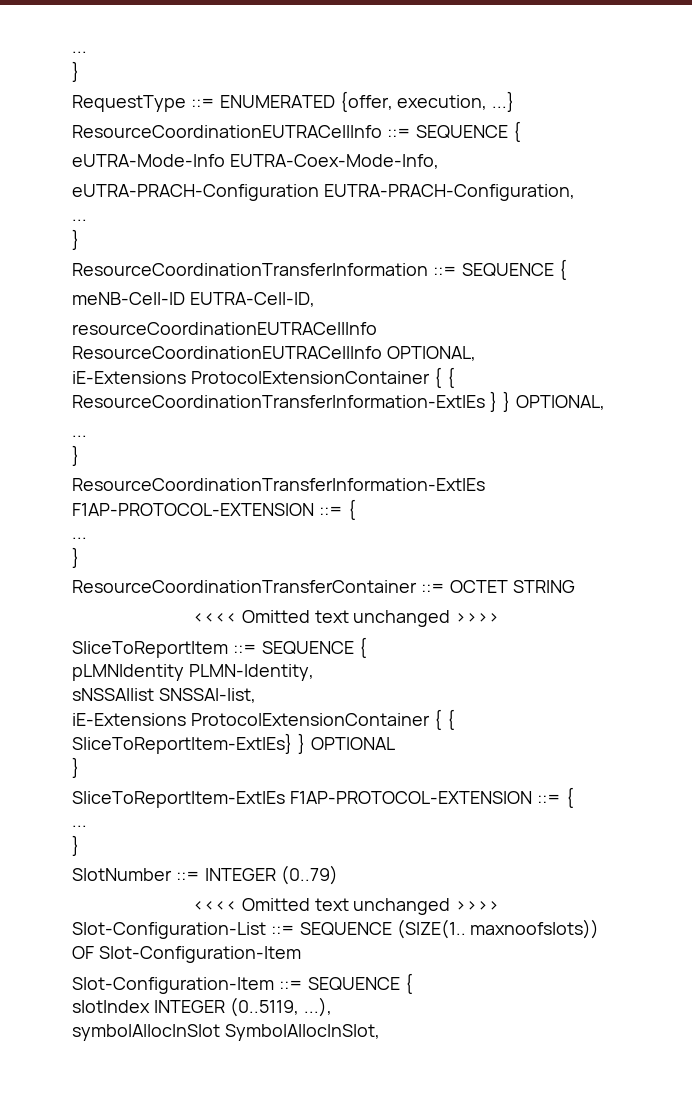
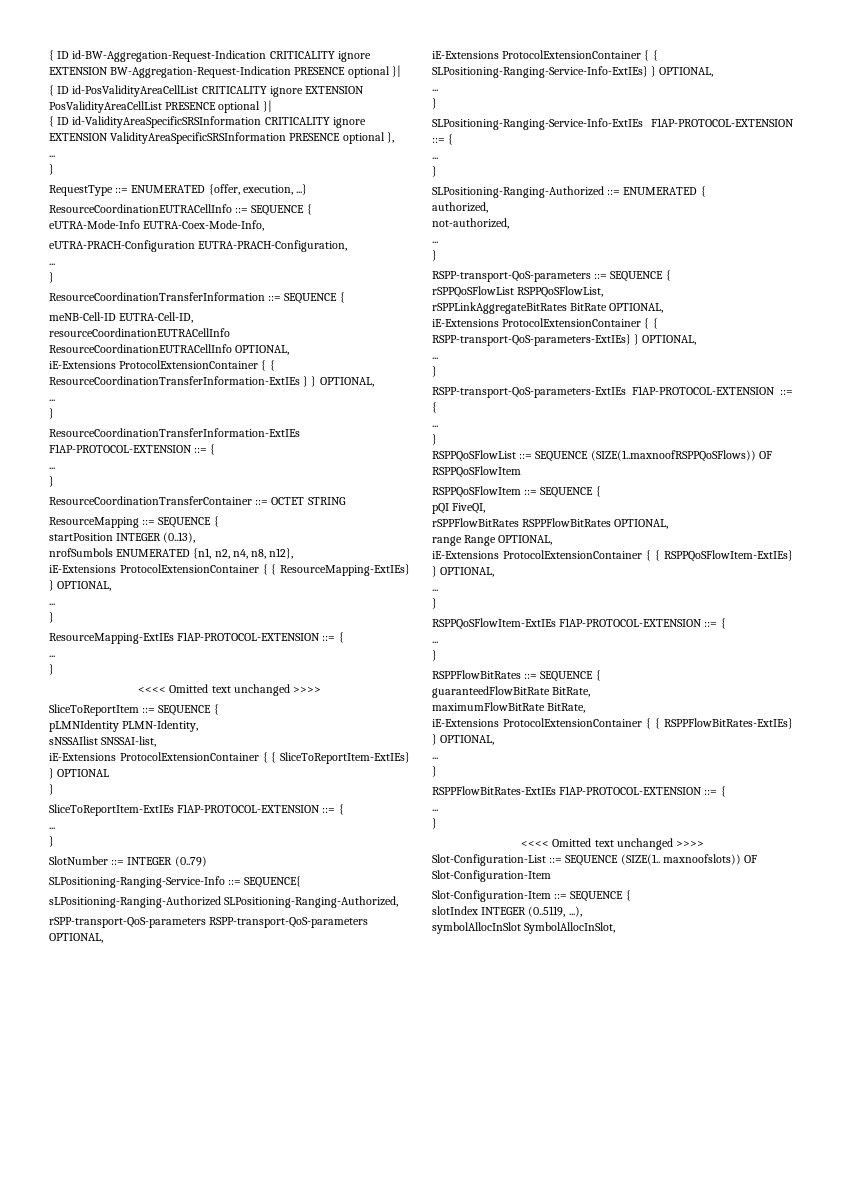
(72, 52) none -> [49,50,371,62] [49,65,401,78] [49,85,365,97] [49,100,272,113] [49,116,366,128] [49,132,394,144] { ID id-BW-Aggregation-Request-Indication CRITICALITY ignore EXTENSION BW-Aggregation-Request-Indication PRESENCE optional }| // { ID id-PosValidityAreaCellList CRITICALITY ignore EXTENSION PosValidityAreaCellList PRESENCE optional }| // { ID id-ValidityAreaSpecificSRSInformation CRITICALITY ignore EXTENSION ValidityAreaSpecificSRSInformation PRESENCE optional }, //
(575, 586) none -> [49,516,219,528] [49,532,196,543] [49,548,294,559] [49,564,410,576] [49,580,112,591] [49,603,55,605] [49,612,54,623] [49,632,344,644] [49,655,55,657] [49,664,54,675] // ResourceMapping ::= SEQUENCE { // startPosition INTEGER (0..13), // nrofSumbols ENUMERATED {n1, n2, n4, n8, n12}, // iE-Extensions ProtocolExtensionContainer { { ResourceMapping-ExtIEs} } OPTIONAL, // ... // } // ResourceMapping-ExtIEs F1AP-PROTOCOL-EXTENSION ::= { // ... // }
(338, 875) none -> [49,876,302,888] [49,896,399,908] [49,917,369,928] [49,933,103,943] [432,50,658,61] [432,66,714,78] [432,89,438,91] [432,98,437,109] [432,118,794,130] [432,134,454,145] [432,157,438,159] [432,166,437,177] [432,186,706,198] [432,202,488,213] [432,218,509,229] [432,241,438,243] [432,250,437,261] [432,270,671,282] [432,286,604,298] [432,302,664,314] [432,318,658,329] [432,334,697,346] [432,357,438,359] [432,366,437,377] [432,386,793,398] [432,402,437,413] [432,425,438,427] [432,434,437,445] [432,450,772,462] [432,466,521,478] [432,486,601,498] [432,503,486,514] [432,518,669,529] [432,535,553,546] [432,550,793,562] [432,566,495,577] [432,589,438,591] [432,598,437,609] [432,618,726,630] [432,641,438,643] [432,650,437,661] [432,670,601,682] [432,686,591,698] [432,702,586,713] [432,718,793,729] [432,734,495,745] [432,757,438,759] [432,766,437,777] [432,786,726,797] [432,809,438,811] [432,818,437,829] // SLPositioning-Ranging-Service-Info ::= SEQUENCE{ // sLPositioning-Ranging-Authorized SLPositioning-Ranging-Authorized, // rSPP-transport-QoS-parameters RSPP-transport-QoS-parameters OPTIONAL, // iE-Extensions ProtocolExtensionContainer { { SLPositioning-Ranging-Service-Info-ExtIEs} } OPTIONAL, // ... // } // SLPositioning-Ranging-Service-Info-ExtIEs F1AP-PROTOCOL-EXTENSION ::= { // ... // } // SLPositioning-Ranging-Authorized ::= ENUMERATED { // authorized, // not-authorized, // ... // } // RSPP-transport-QoS-parameters ::= SEQUENCE { // rSPPQoSFlowList RSPPQoSFlowList, // rSPPLinkAggregateBitRates BitRate OPTIONAL, // iE-Extensions ProtocolExtensionContainer { { RSPP-transport-QoS-parameters-ExtIEs} } OPTIONAL, // ... // } // RSPP-transport-QoS-parameters-ExtIEs F1AP-PROTOCOL-EXTENSION ::= { // ... // } // RSPPQoSFlowList ::= SEQUENCE (SIZE(1..maxnoofRSPPQoSFlows)) OF RSPPQoSFlowItem // RSPPQoSFlowItem ::= SEQUENCE { // pQI FiveQI, // rSPPFlowBitRates RSPPFlowBitRates OPTIONAL, // range Range OPTIONAL, // iE-Extensions ProtocolExtensionContainer { { RSPPQoSFlowItem-ExtIEs} } OPTIONAL, // ... // } // RSPPQoSFlowItem-ExtIEs F1AP-PROTOCOL-EXTENSION ::= { // ... // } // RSPPFlowBitRates ::= SEQUENCE { // guaranteedFlowBitRate BitRate, // maximumFlowBitRate BitRate, // iE-Extensions ProtocolExtensionContainer { { RSPPFlowBitRates-ExtIEs} } OPTIONAL, // ... // } // RSPPFlowBitRates-ExtIEs F1AP-PROTOCOL-EXTENSION ::= { // ... // }

